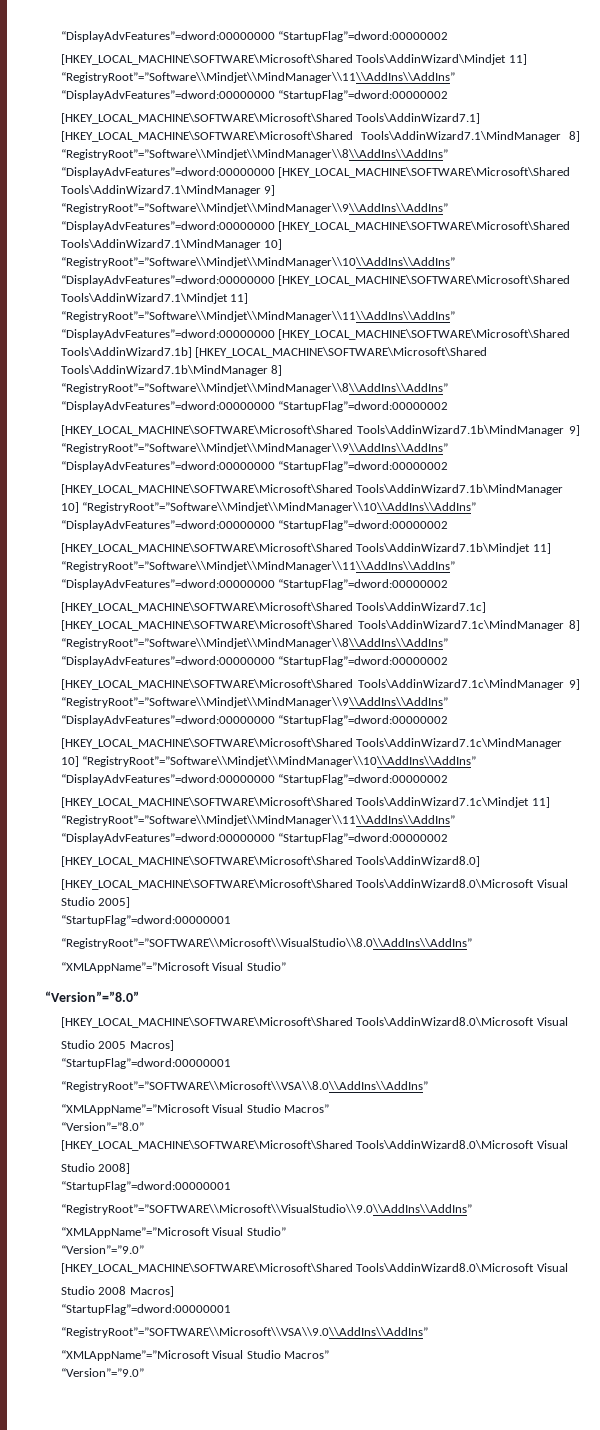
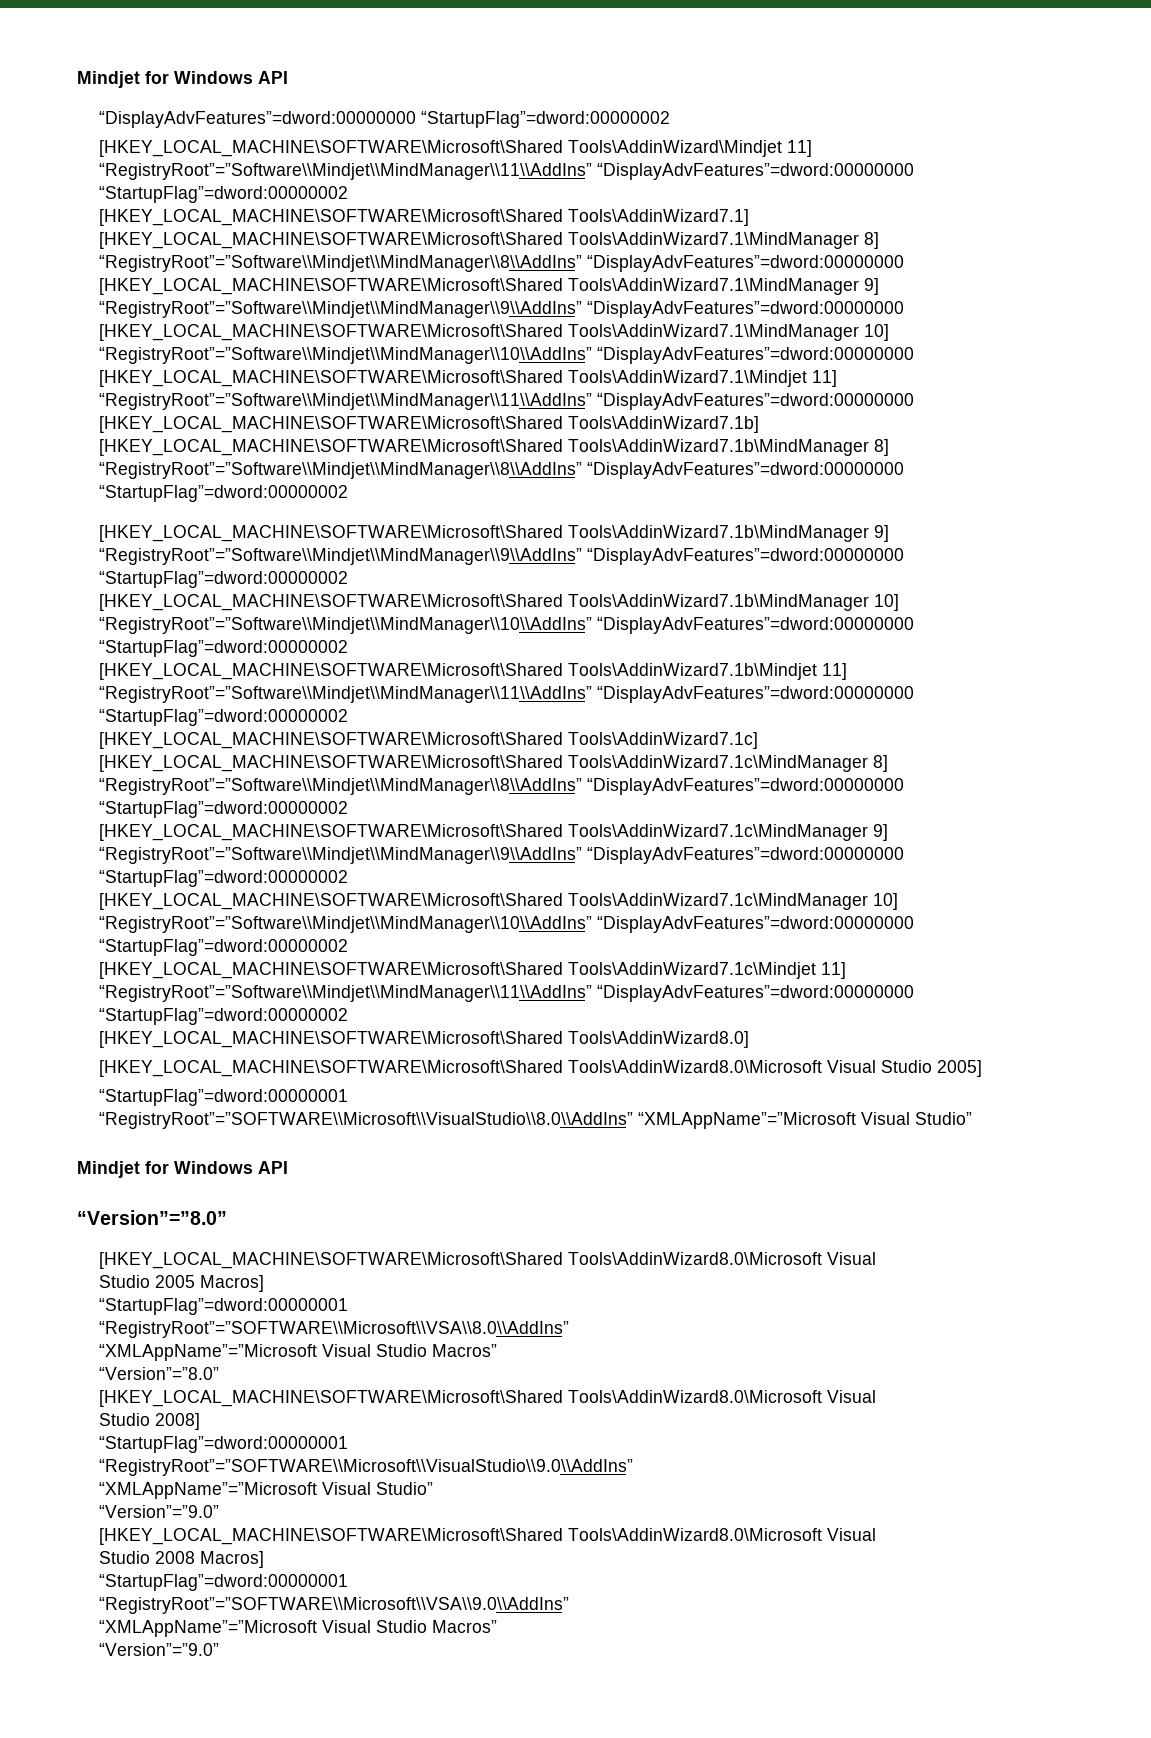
(60, 36) none -> [77,71,288,88] Mindjet for Windows API //
[60,72,455,83] “RegistryRoot”=”Software\\Mindjet\\MindManager\\11\\AddIns\\AddIns” -> [98,163,592,180] “RegistryRoot”=”Software\\Mindjet\\MindManager\\11\\AddIns”
[60,149,448,160] “RegistryRoot”=”Software\\Mindjet\\MindManager\\8\\AddIns\\AddIns” -> [98,255,582,272] “RegistryRoot”=”Software\\Mindjet\\MindManager\\8\\AddIns”
[60,203,448,214] “RegistryRoot”=”Software\\Mindjet\\MindManager\\9\\AddIns\\AddIns” -> [98,301,582,318] “RegistryRoot”=”Software\\Mindjet\\MindManager\\9\\AddIns”
[60,257,455,268] “RegistryRoot”=”Software\\Mindjet\\MindManager\\10\\AddIns\\AddIns” -> [98,347,592,364] “RegistryRoot”=”Software\\Mindjet\\MindManager\\10\\AddIns”
[60,311,455,322] “RegistryRoot”=”Software\\Mindjet\\MindManager\\11\\AddIns\\AddIns” -> [98,393,592,410] “RegistryRoot”=”Software\\Mindjet\\MindManager\\11\\AddIns”
[60,383,448,394] “RegistryRoot”=”Software\\Mindjet\\MindManager\\8\\AddIns\\AddIns” -> [98,462,582,479] “RegistryRoot”=”Software\\Mindjet\\MindManager\\8\\AddIns”
[60,443,448,454] “RegistryRoot”=”Software\\Mindjet\\MindManager\\9\\AddIns\\AddIns” -> [98,548,582,565] “RegistryRoot”=”Software\\Mindjet\\MindManager\\9\\AddIns”
[82,502,477,513] “RegistryRoot”=”Software\\Mindjet\\MindManager\\10\\AddIns\\AddIns” -> [98,617,592,634] “RegistryRoot”=”Software\\Mindjet\\MindManager\\10\\AddIns”
[60,561,455,572] “RegistryRoot”=”Software\\Mindjet\\MindManager\\11\\AddIns\\AddIns” -> [98,686,592,703] “RegistryRoot”=”Software\\Mindjet\\MindManager\\11\\AddIns”
[60,638,448,649] “RegistryRoot”=”Software\\Mindjet\\MindManager\\8\\AddIns\\AddIns” -> [98,778,582,795] “RegistryRoot”=”Software\\Mindjet\\MindManager\\8\\AddIns”
[60,697,448,708] “RegistryRoot”=”Software\\Mindjet\\MindManager\\9\\AddIns\\AddIns” -> [98,847,582,864] “RegistryRoot”=”Software\\Mindjet\\MindManager\\9\\AddIns”
[82,756,477,767] “RegistryRoot”=”Software\\Mindjet\\MindManager\\10\\AddIns\\AddIns” -> [98,916,592,933] “RegistryRoot”=”Software\\Mindjet\\MindManager\\10\\AddIns”
[60,815,455,826] “RegistryRoot”=”Software\\Mindjet\\MindManager\\11\\AddIns\\AddIns” -> [98,985,592,1002] “RegistryRoot”=”Software\\Mindjet\\MindManager\\11\\AddIns”
[60,938,472,949] [60,962,286,973] “RegistryRoot”=”SOFTWARE\\Microsoft\\VisualStudio\\8.0\\AddIns\\AddIns” // “XMLAppName”=”Microsoft Visual Studio” -> [98,1112,972,1129] [77,1161,288,1178] “RegistryRoot”=”SOFTWARE\\Microsoft\\VisualStudio\\8.0\\AddIns” “XMLAppName”=”Microsoft Visual Studio” // Mindjet for Windows API
[60,1081,428,1092] “RegistryRoot”=”SOFTWARE\\Microsoft\\VSA\\8.0\\AddIns\\AddIns” -> [98,1321,569,1338] “RegistryRoot”=”SOFTWARE\\Microsoft\\VSA\\8.0\\AddIns”
[60,1204,472,1215] “RegistryRoot”=”SOFTWARE\\Microsoft\\VisualStudio\\9.0\\AddIns\\AddIns” -> [98,1459,633,1476] “RegistryRoot”=”SOFTWARE\\Microsoft\\VisualStudio\\9.0\\AddIns”
[60,1327,428,1338] “RegistryRoot”=”SOFTWARE\\Microsoft\\VSA\\9.0\\AddIns\\AddIns” -> [98,1597,569,1614] “RegistryRoot”=”SOFTWARE\\Microsoft\\VSA\\9.0\\AddIns”

